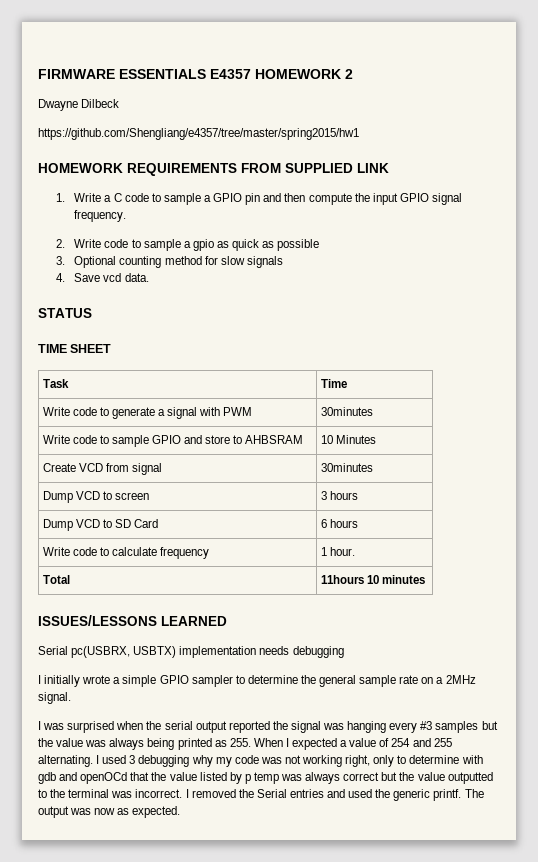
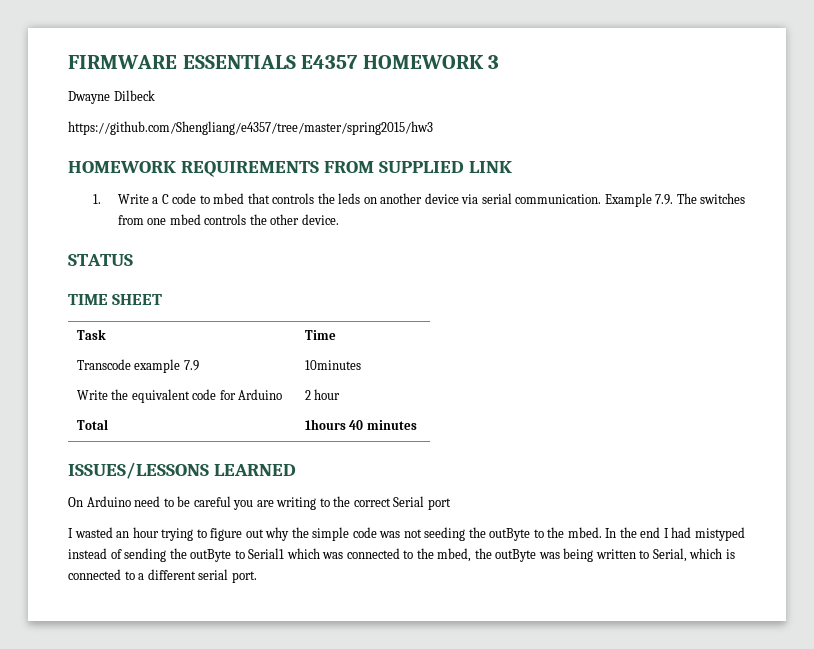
[345,69,353,79] 2 -> [488,55,500,69] 3
[38,128,359,140] https://github.com/Shengliang/e4357/tree/master/spring2015/hw1 -> [68,121,433,135] https://github.com/Shengliang/e4357/tree/master/spring2015/hw3
[163,193,462,205] [74,210,127,222] [56,239,320,251] [56,256,283,268] [56,273,149,282] sample a GPIO pin and then compute the input GPIO signal frequency. // 2. Write code to sample a gpio as quick as possible // 3. Optional counting method for slow signals // 4. Save vcd data. -> [213,193,746,207] [117,214,339,225] mbed that controls the leds on another device via serial communication. Example 7.9. The switches from one mbed controls the other device.
[42,407,253,419] [320,407,373,416] [42,435,304,447] [320,435,376,444] [42,463,162,475] [320,463,373,472] [42,491,149,503] [320,491,358,500] [42,519,159,531] [320,519,358,528] [42,547,210,559] [320,547,355,556] Write code to generate a signal with PWM | 30minutes // Write code to sample GPIO and store to AHBSRAM | 10 Minutes // Create VCD from signal | 30minutes // Dump VCD to screen | 3 hours // Dump VCD to SD Card | 6 hours // Write code to calculate frequency | 1 hour. -> [76,359,199,373] [304,360,361,370] [76,389,283,403] [304,389,341,400] Transcode example 7.9 | 10minutes // Write the equivalent code for Arduino | 2 hour
[320,575,379,584] 11hours 10 -> [304,419,364,430] 1hours 40
[38,646,344,658] [38,675,476,687] [38,692,71,704] [38,721,498,733] [38,738,452,750] [38,755,483,767] [38,772,493,784] [38,789,484,801] [38,806,181,818] Serial pc(USBRX, USBTX) implementation needs debugging // I initially wrote a simple GPIO sampler to determine the general sample rate on a 2MHz signal. // I was surprised when the serial output reported the signal was hanging every #3 samples but the value was always being printed as 255. When I expected a value of 254 and 255 alternating. I used 3 debugging why my code was not working right, only to determine with gdb and openOCd that the value listed by p temp was always correct but the value outputted to the terminal was incorrect. I removed the Serial entries and used the generic printf. The output was now as expected. -> [68,496,451,510] [68,527,745,541] [68,548,735,562] [68,569,257,583] On Arduino need to be careful you are writing to the correct Serial port // I wasted an hour trying to figure out why the simple code was not seeding the outByte to the mbed. In the end I had mistyped instead of sending the outByte to Serial1 which was connected to the mbed, the outByte was being written to Serial, which is connected to a different serial port.

